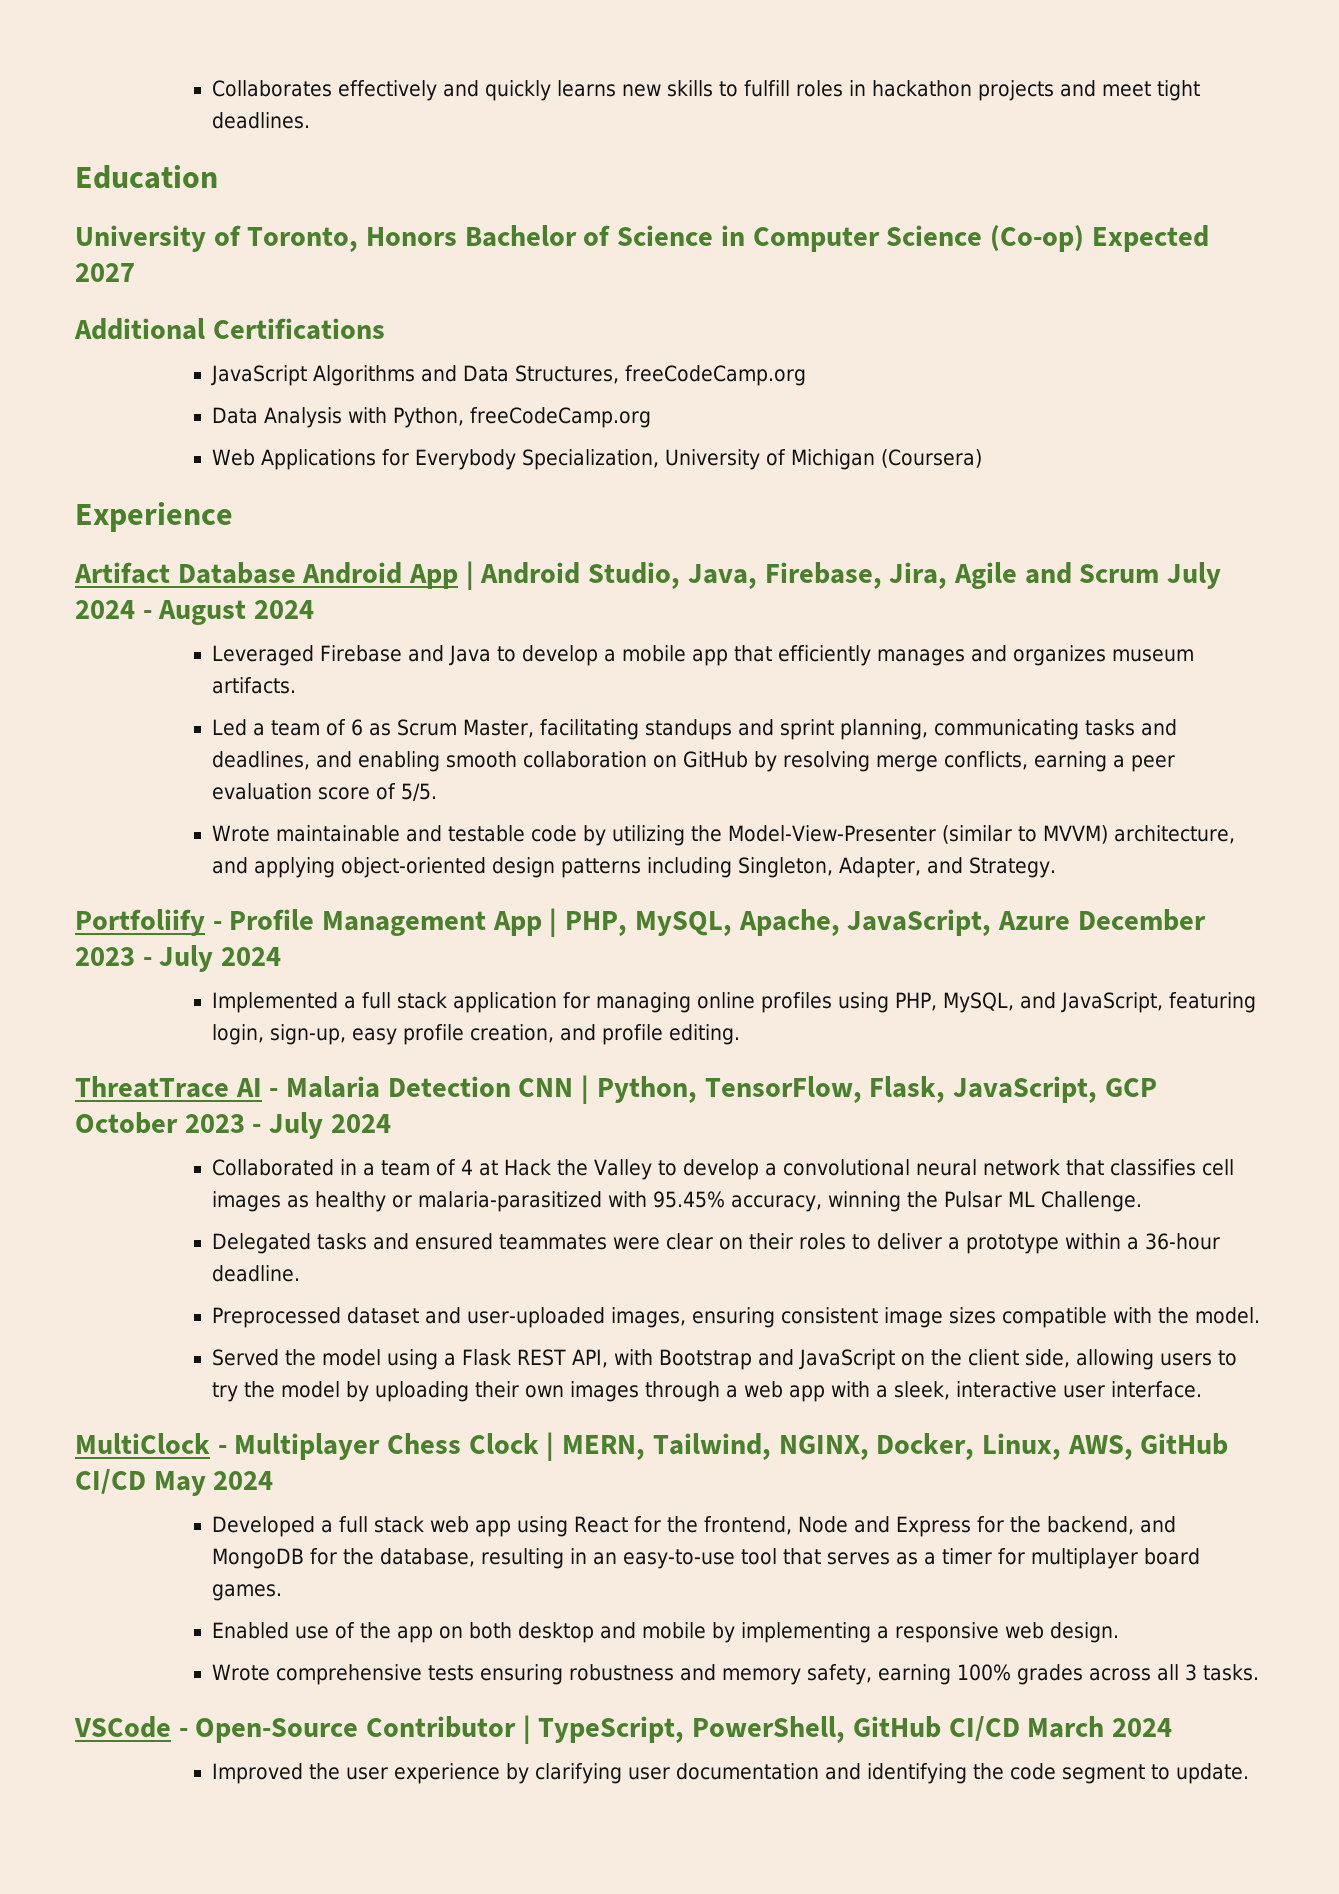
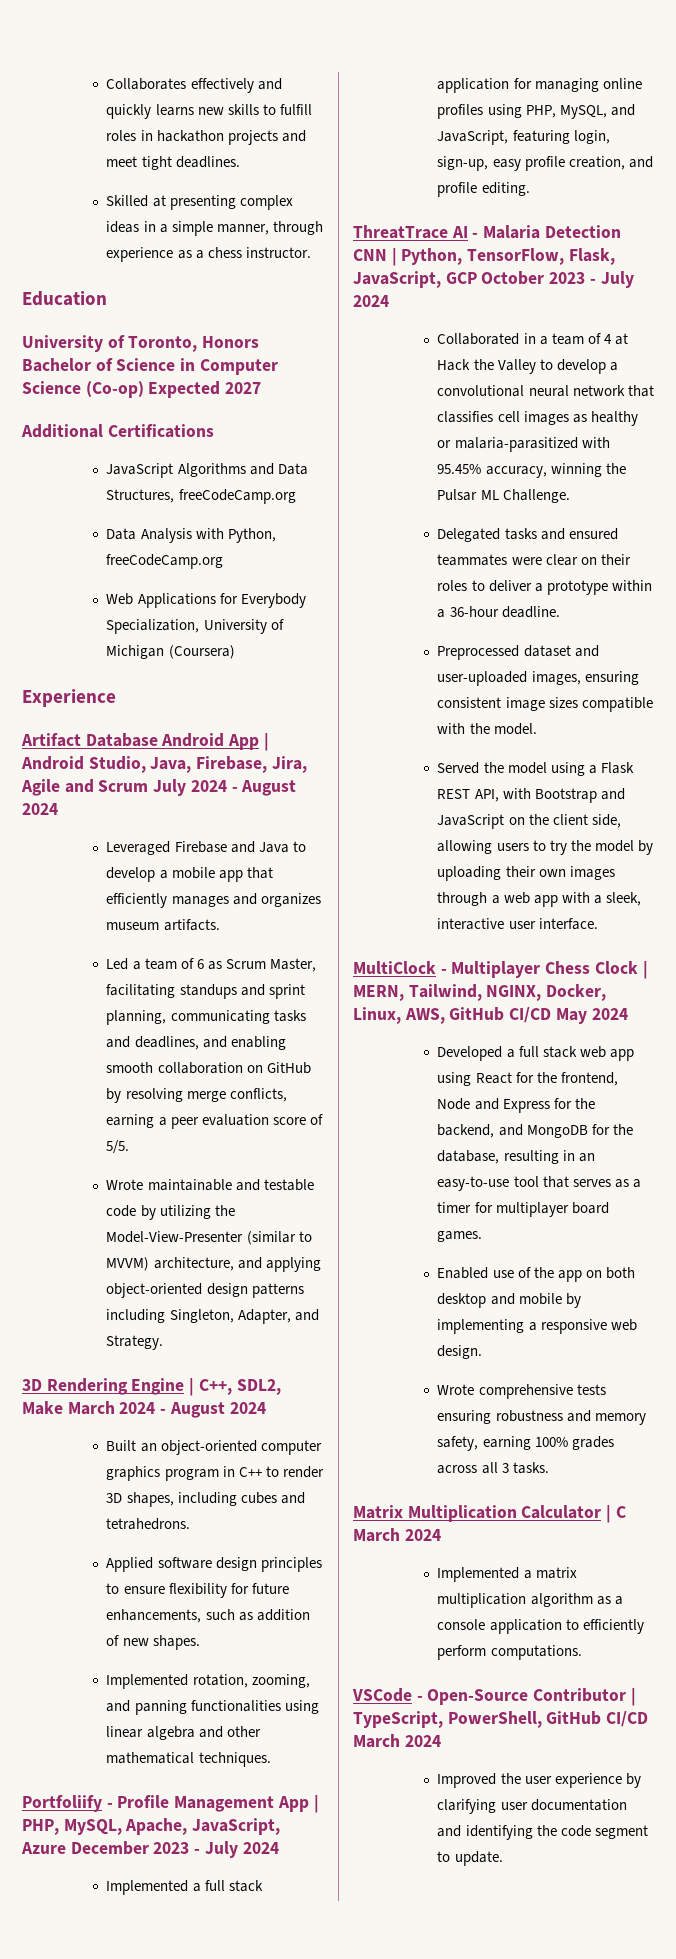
(311, 120) none -> [106,195,293,210] [106,221,323,236] [106,247,311,262] // Skilled at presenting complex ideas in a simple manner, through experience as a chess instructor.
(1057, 867) none -> [22,1378,281,1396] [22,1401,266,1418] [106,1440,322,1455] [106,1466,324,1481] [106,1492,305,1507] [106,1518,191,1530] [106,1557,322,1572] [106,1583,289,1598] [106,1609,310,1623] [106,1635,200,1650] [106,1674,310,1689] [106,1700,319,1715] [106,1726,261,1740] [106,1752,271,1767] // 3D Rendering Engine | C++, SDL2, Make March 2024 - August 2024 // Built an object-oriented computer graphics program in C++ to render 3D shapes, including cubes and tetrahedrons. // Applied software design principles to ensure flexibility for future enhancements, such as addition of new shapes. // Implemented rotation, zooming, and panning functionalities using linear algebra and other mathematical techniques.
(1260, 1672) none -> [353,1505,626,1523] [353,1528,441,1542] [437,1567,577,1582] [437,1593,623,1608] [437,1619,644,1634] [437,1645,582,1660] // Matrix Multiplication Calculator | C March 2024 // Implemented a matrix multiplication algorithm as a console application to efficiently perform computations.

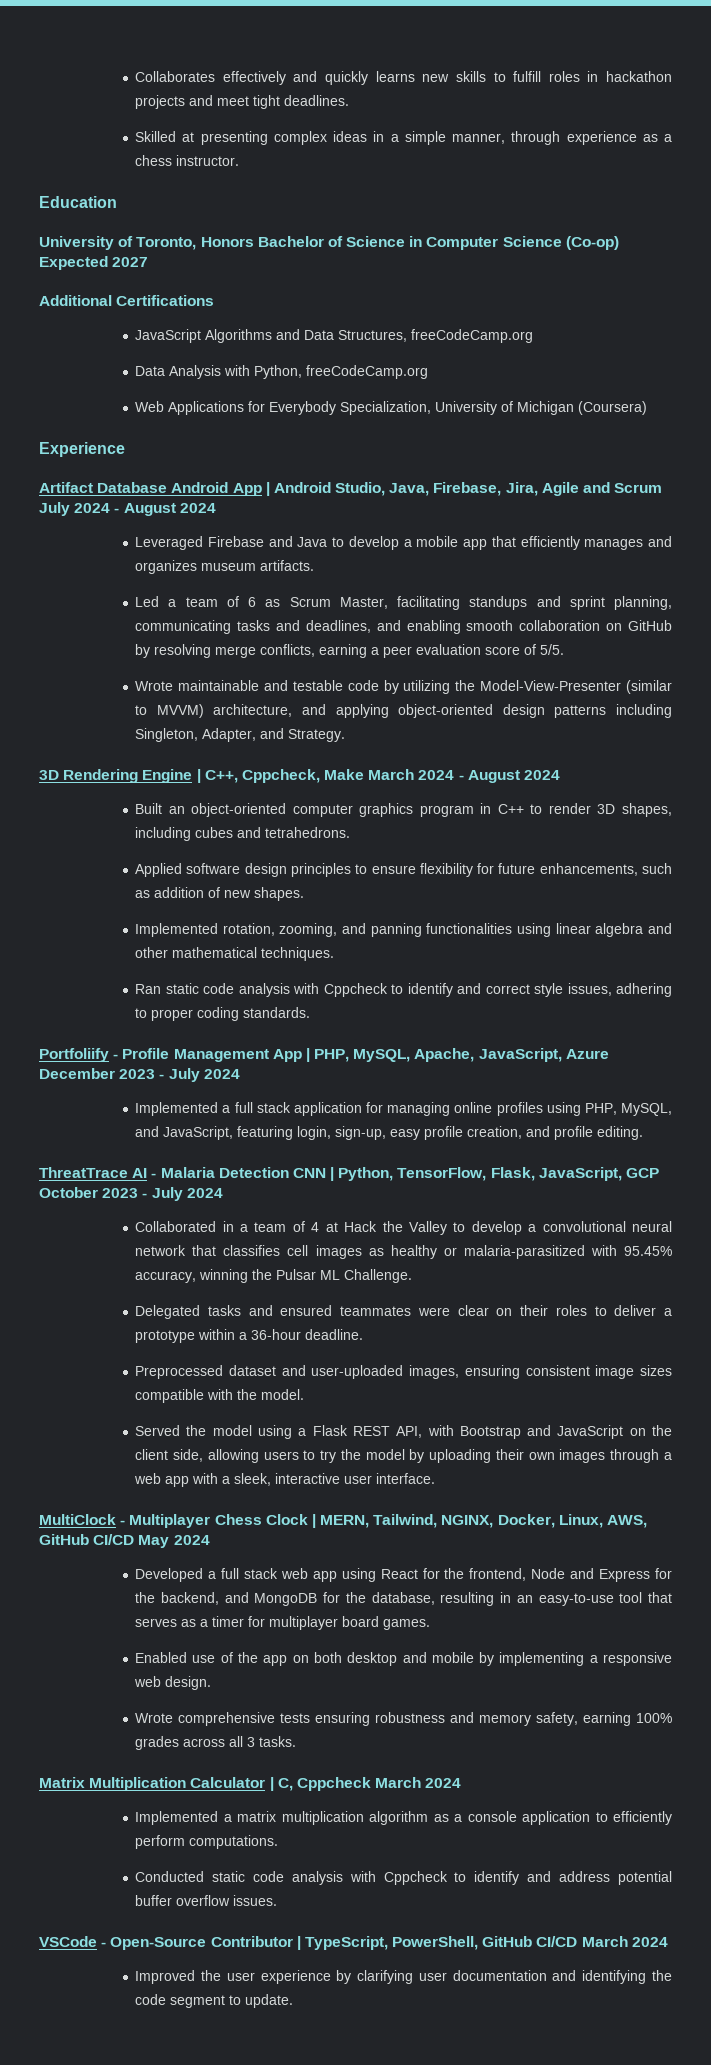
[236,1379,281,1395] SDL2, -> [241,769,320,783] Cppcheck,
(271, 1759) none -> [135,983,672,997] [135,1007,311,1021] // Ran static code analysis with Cppcheck to identify and correct style issues, adhering to proper coding standards.
[615,1506,626,1518] C -> [277,1777,371,1791] C, Cppcheck
(582, 1652) none -> [135,1871,672,1885] [135,1895,278,1906] // Conducted static code analysis with Cppcheck to identify and address potential buffer overflow issues.

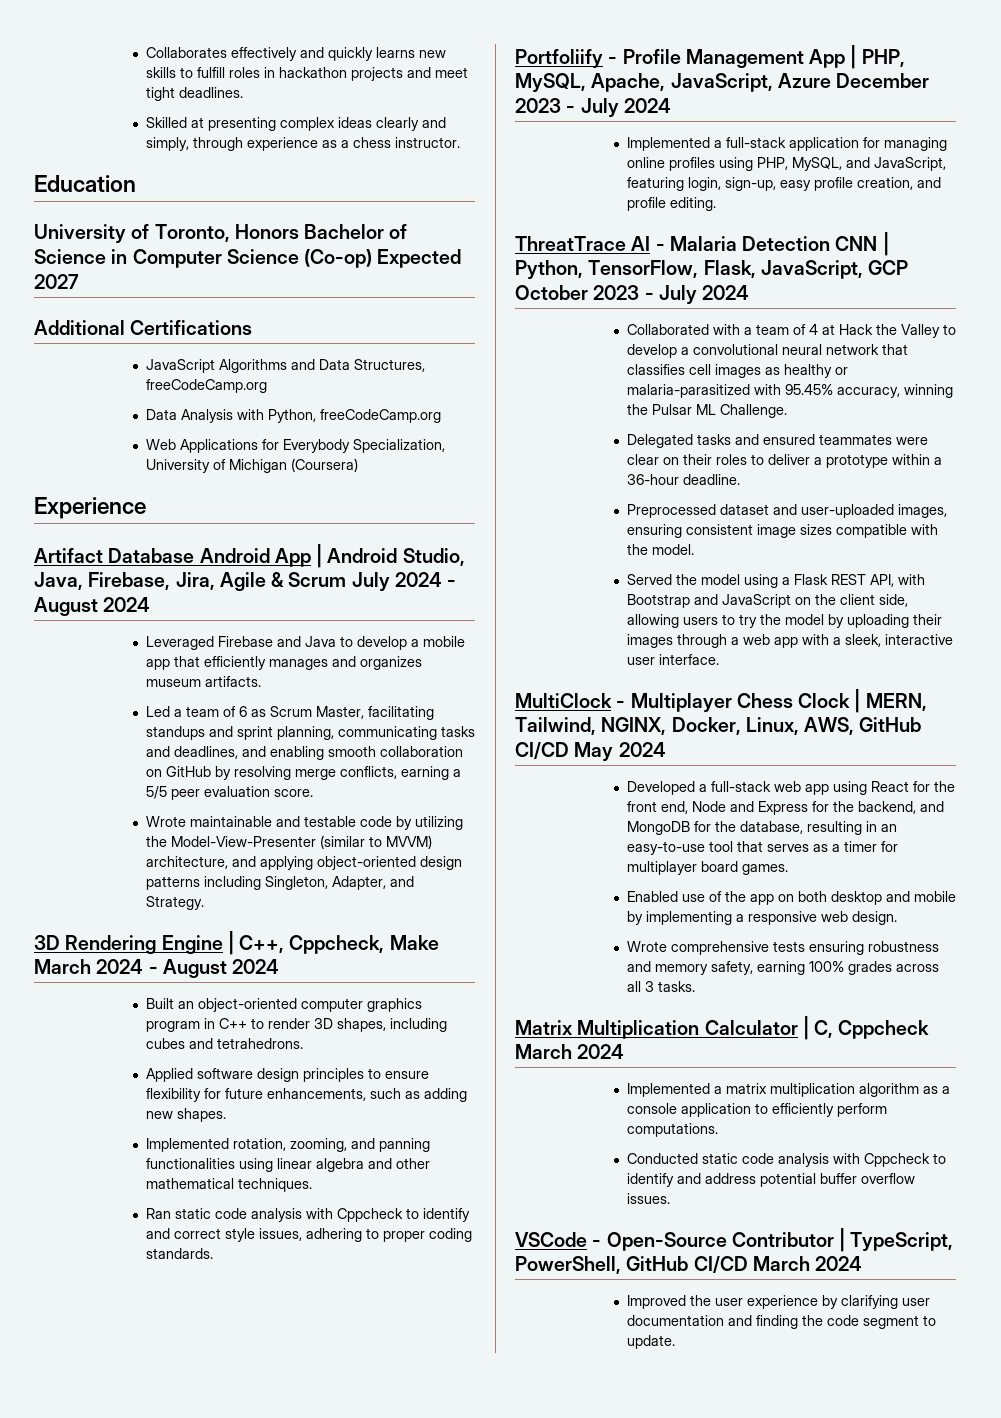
[373,131,506,145] in a simple manner, -> [375,117,446,131] [145,137,189,151] clearly and simply,
[583,482,611,493] and -> [271,572,285,587] &
(380, 651) none -> [145,786,167,799] 5/5
[485,644,565,655] score of 5/5. -> [273,789,313,797] score.
[154,887,221,898] addition of -> [423,1088,467,1102] adding
[234,1102,291,1113] full stack -> [725,137,786,148] full-stack
[222,1221,234,1232] in -> [712,324,740,335] with
[528,1452,555,1460] own -> (942, 619) none
[221,1568,278,1579] full stack -> [710,781,771,792] full-stack
[469,1568,527,1581] frontend, -> [626,801,688,814] front end,
[582,1970,647,1984] identifying -> [755,1315,798,1329] finding

